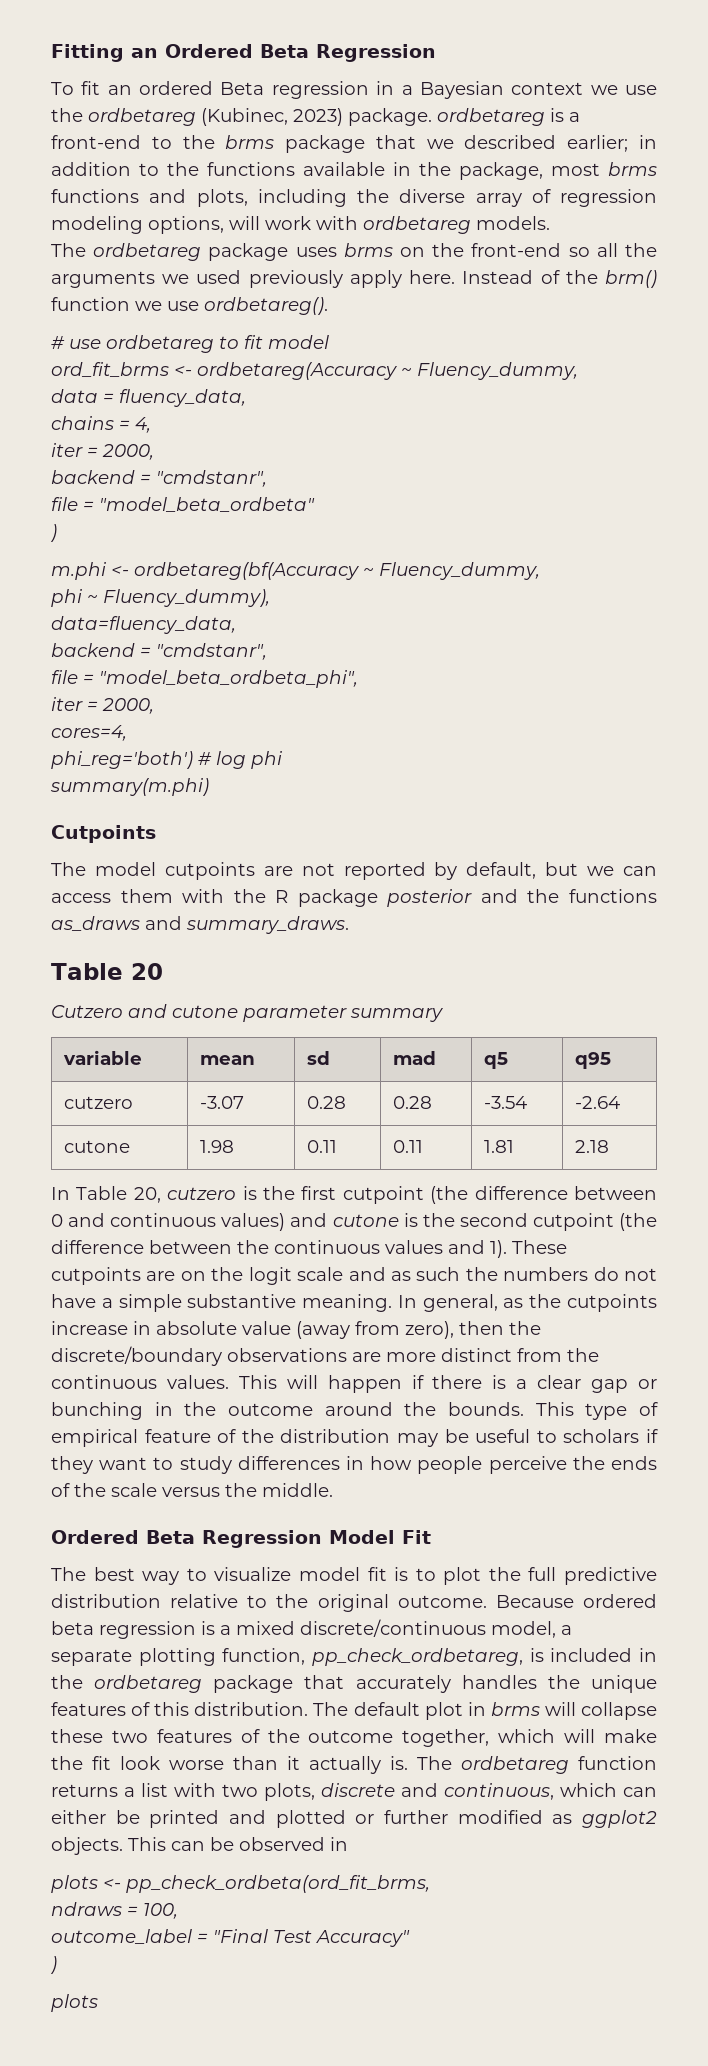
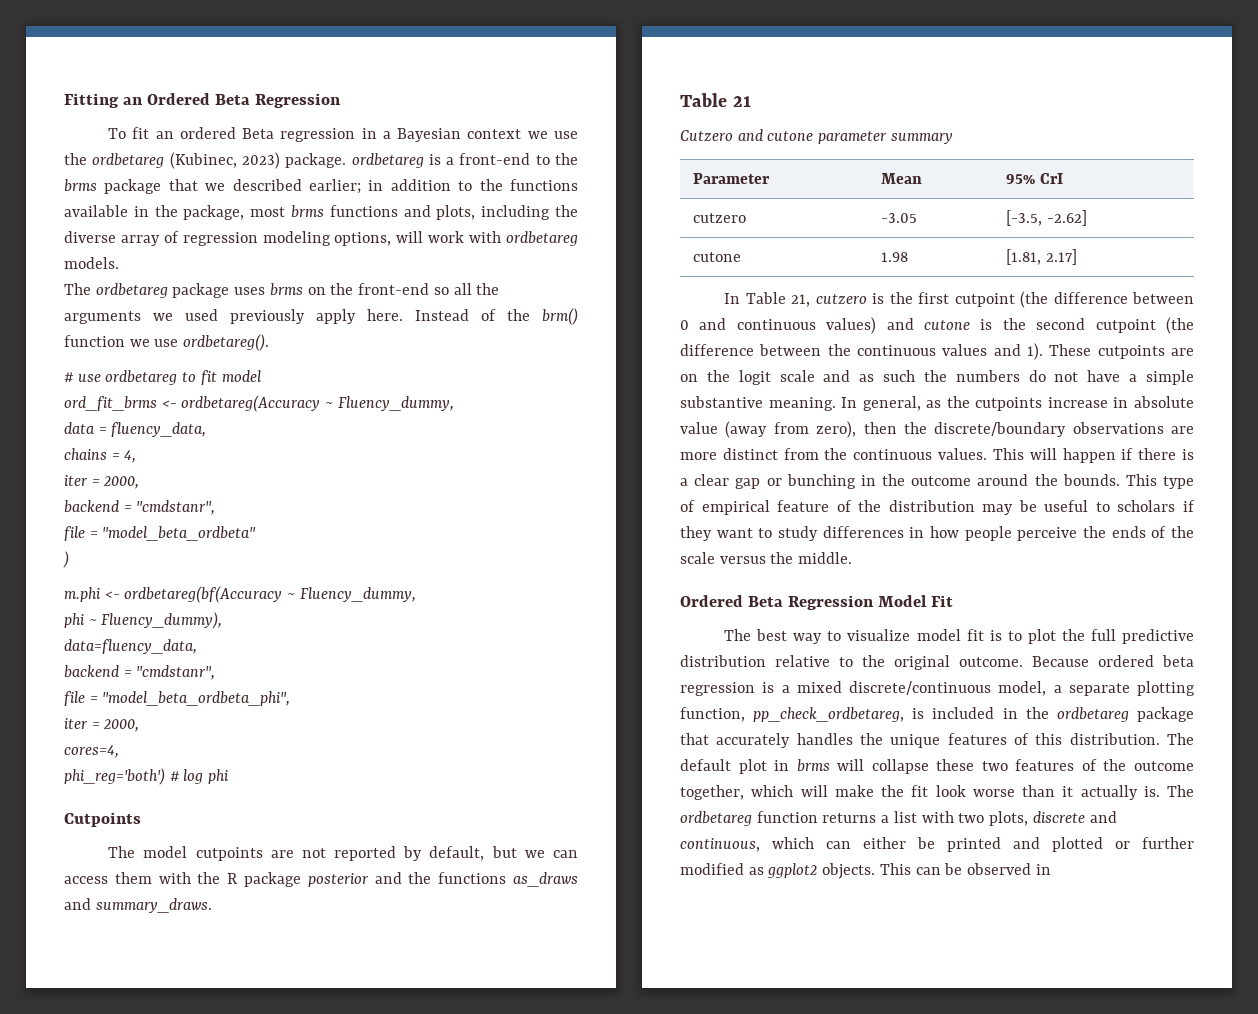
[50,778,209,796] // summary(m.phi) -> (230, 776) none
[130,963,163,980] 20 -> [732,96,751,107] 21
[62,1050,142,1065] [199,1055,255,1065] [306,1051,330,1065] [392,1051,436,1065] [483,1052,508,1069] [574,1052,611,1069] [63,1096,133,1109] [199,1096,244,1109] [306,1096,346,1109] [392,1096,432,1109] [483,1096,527,1109] [574,1096,620,1109] [63,1140,130,1153] [199,1140,234,1153] [306,1140,337,1153] [392,1140,423,1153] [483,1140,514,1153] [574,1140,609,1153] variable | mean | sd | mad | q5 | q95 // cutzero | -3.07 | 0.28 | 0.28 | -3.54 | -2.64 // cutone | 1.98 | 0.11 | 0.11 | 1.81 | 2.18 -> [693,173,771,184] [881,173,923,184] [1006,173,1063,184] [693,213,747,223] [881,213,918,223] [1006,210,1087,226] [693,252,742,262] [881,252,909,262] [1006,249,1077,265] Parameter | Mean | 95% CrI // cutzero | -3.05 | [-3.5, -2.62] // cutone | 1.98 | [1.81, 2.17]
[133,1187,161,1203] 20, -> [791,294,811,307] 21,
[51,1875,430,1893] [51,1902,178,1919] [51,1929,410,1947] [50,1956,57,1974] [51,1994,98,2012] // plots <- pp_check_ordbeta(ord_fit_brms, // ndraws = 100, // outcome_label = "Final Test Accuracy" // ) // plots -> (1051, 869) none

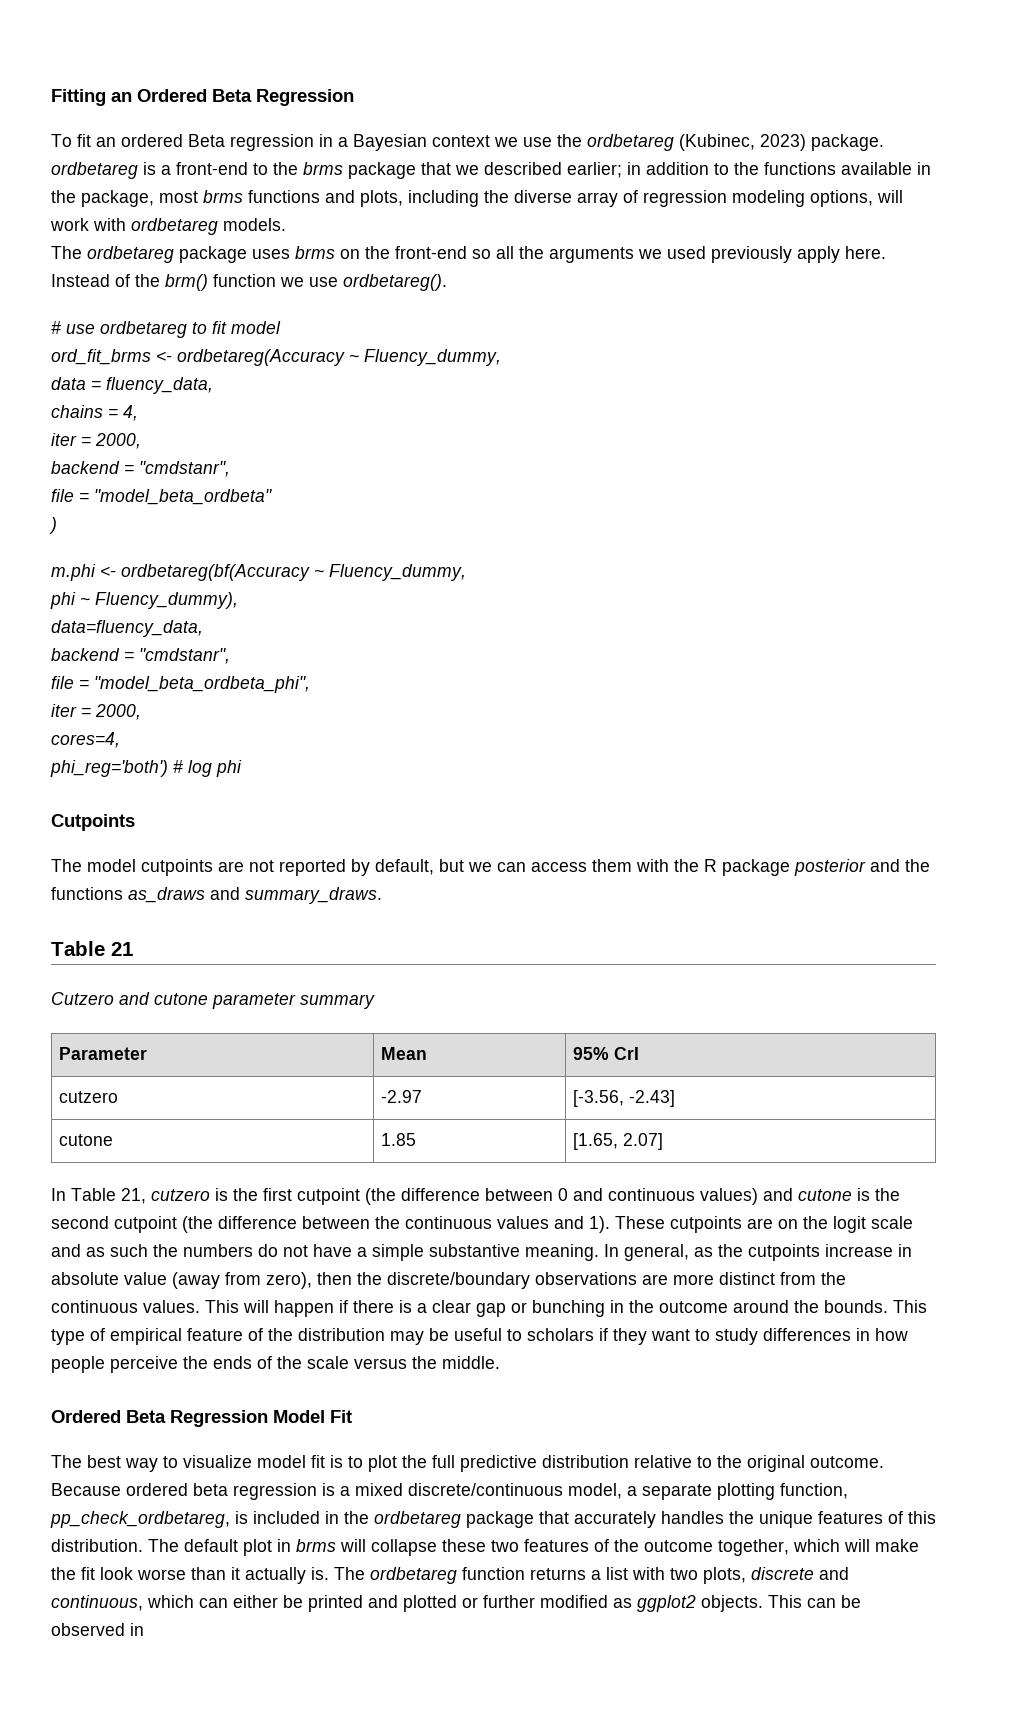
[881,213,918,223] [1006,210,1087,226] [693,252,742,262] [881,252,909,262] [1006,249,1077,265] -3.05 | [-3.5, -2.62] // cutone | 1.98 | [1.81, 2.17] -> [380,1090,422,1103] [572,1090,675,1107] [58,1134,113,1146] [380,1133,416,1146] [572,1133,663,1150] -2.97 | [-3.56, -2.43] // cutone | 1.85 | [1.65, 2.07]

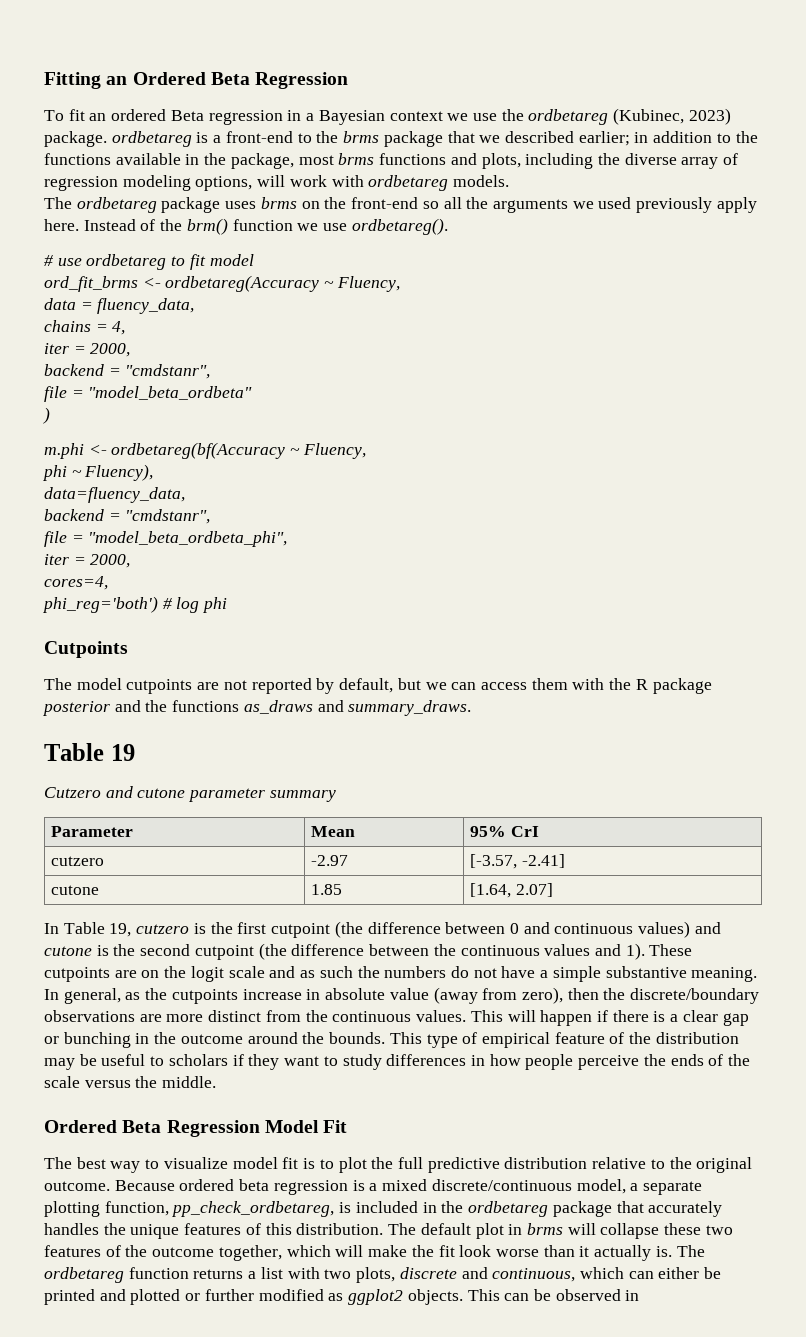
[364,349,501,366] Fluency_dummy, -> [336,276,400,292] Fluency,
[329,564,466,581] Fluency_dummy, -> [302,443,366,459] Fluency,
[95,592,238,609] Fluency_dummy), -> [84,464,154,481] Fluency),
[111,942,133,956] 21 -> [110,744,135,761] 19
[572,1090,675,1107] [-3.56, -2.43] -> [470,854,566,869] [-3.57, -2.41]
[572,1133,618,1150] [1.65, -> [470,883,512,898] [1.64,
[121,1188,146,1204] 21, -> [109,923,132,937] 19,

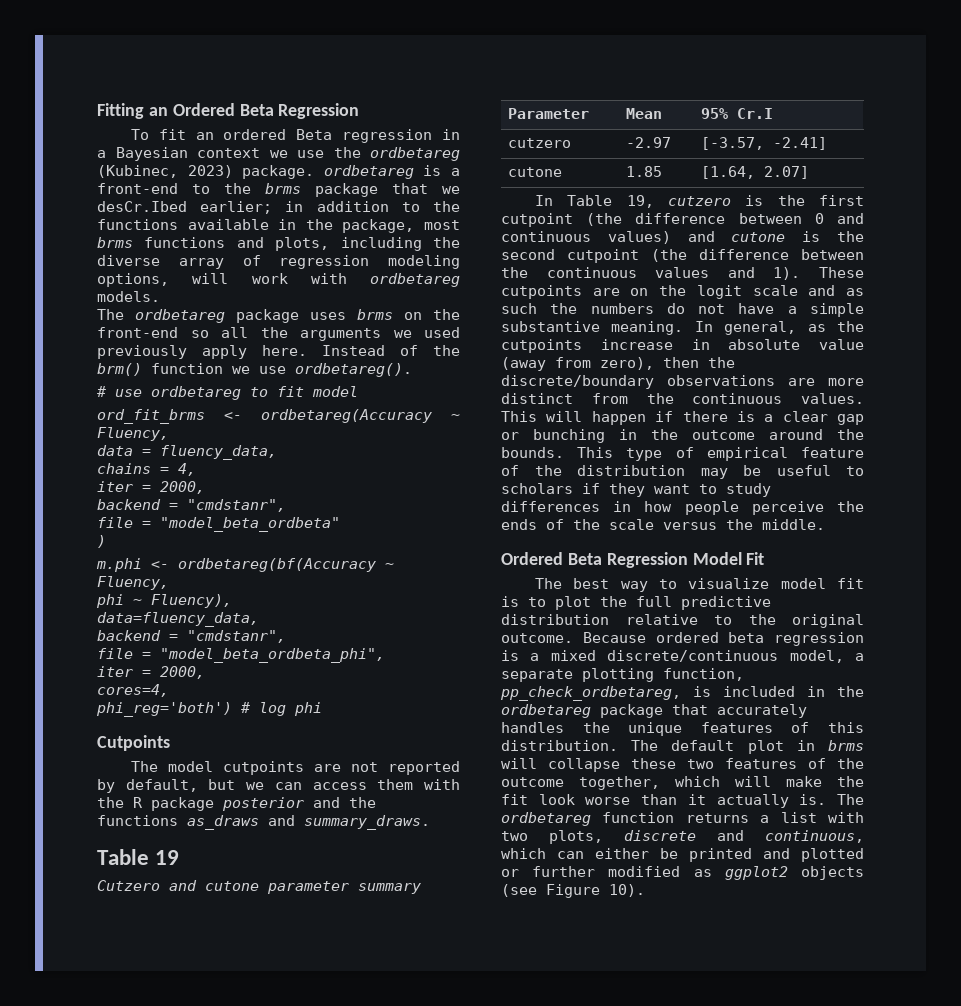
[504,131,574,143] described -> [97,201,187,212] desCr.Ibed
[511,826,540,837] CrI -> [737,108,774,119] Cr.I
[407,1289,640,1305] objects. This can be observed in -> [801,866,864,880] [501,884,645,898] objects (see Figure 10).

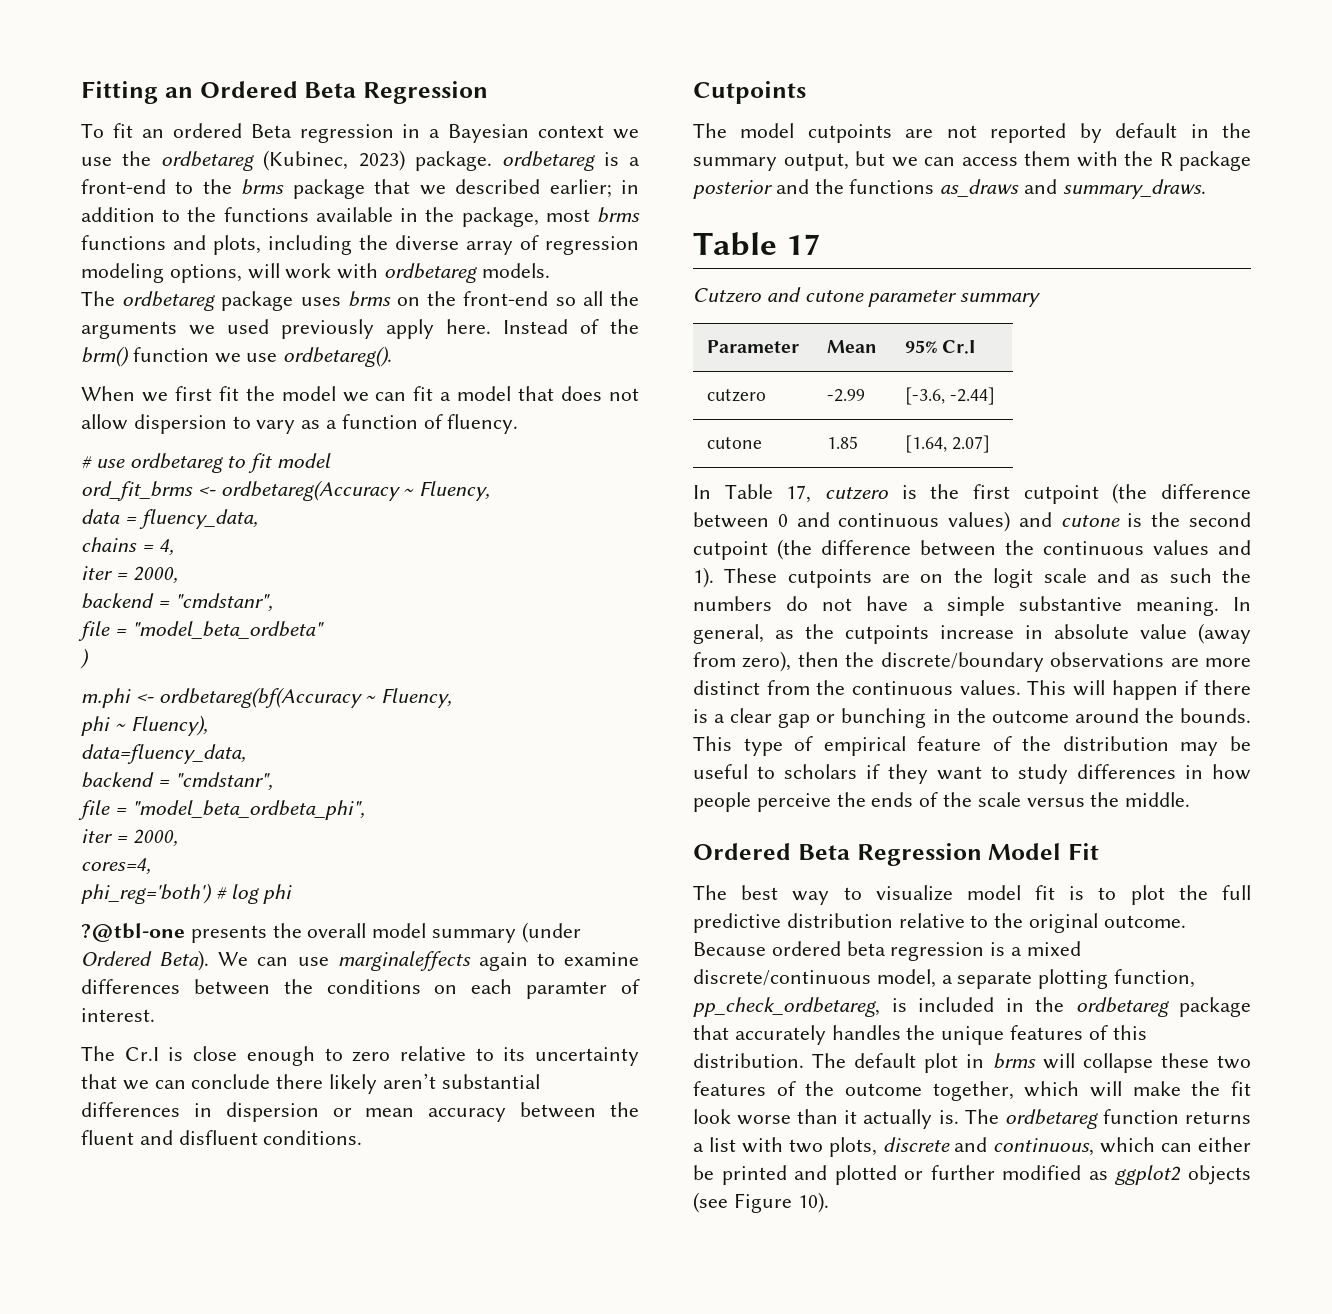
[97,201,187,212] desCr.Ibed -> [455,179,541,194] described
(412, 370) none -> [81,386,639,402] [81,414,519,434] // When we first fit the model we can fit a model that does not allow dispersion to vary as a function of fluency.
(322, 709) none -> [81,922,581,943] [81,950,639,971] [81,979,640,999] [81,1008,155,1022] [81,1046,639,1066] [81,1073,540,1094] [81,1102,639,1122] [81,1130,363,1145] // ?@tbl-one presents the overall model summary (under Ordered Beta). We can use marginaleffects again to examine differences between the conditions on each paramter of interest. // The Cr.I is close enough to zero relative to its uncertainty that we can conclude there likely aren’t substantial differences in dispersion or mean accuracy between the fluent and disfluent conditions.
[125,779,198,792] default, -> [1115,123,1251,138] [693,153,849,171] default in the summary output,
[155,850,180,865] 19 -> [786,234,821,255] 17
[626,137,672,148] [701,137,828,150] -2.97 | [-3.57, -2.41] -> [826,389,865,402] [904,387,996,405] -2.99 | [-3.6, -2.44]
[626,195,654,208] 19, -> [786,485,812,503] 17,

